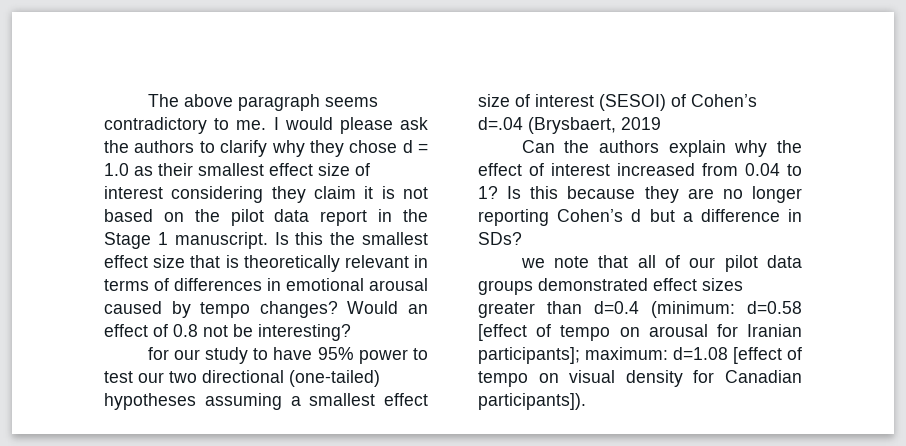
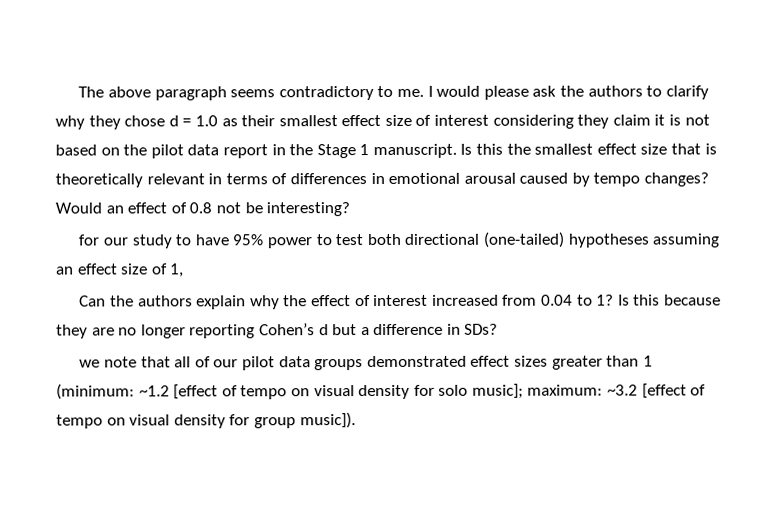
[138,371,197,383] our two -> [366,233,401,246] both
[290,393,428,406] [478,94,757,111] [478,117,661,134] a smallest effect size of interest (SESOI) of Cohen’s d=.04 (Brysbaert, 2019 -> [56,263,185,278] an effect size of 1,
[594,301,802,318] [478,324,802,341] [478,347,802,364] [478,370,802,387] [478,393,586,410] d=0.4 (minimum: d=0.58 [effect of tempo on arousal for Iranian participants]; maximum: d=1.08 [effect of tempo on visual density for Canadian participants]). -> [642,355,653,367] [56,383,707,400] [56,412,356,429] 1 (minimum: ~1.2 [effect of tempo on visual density for solo music]; maximum: ~3.2 [effect of tempo on visual density for group music]).

